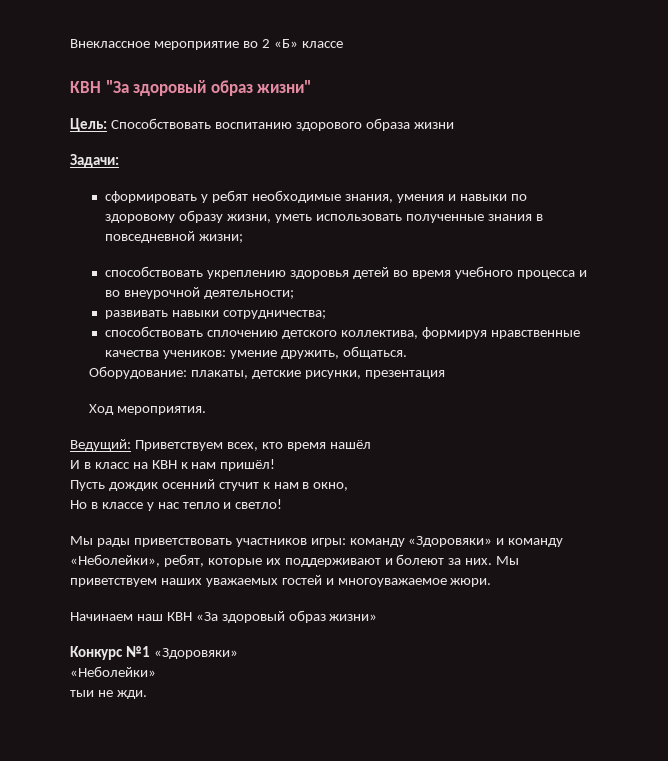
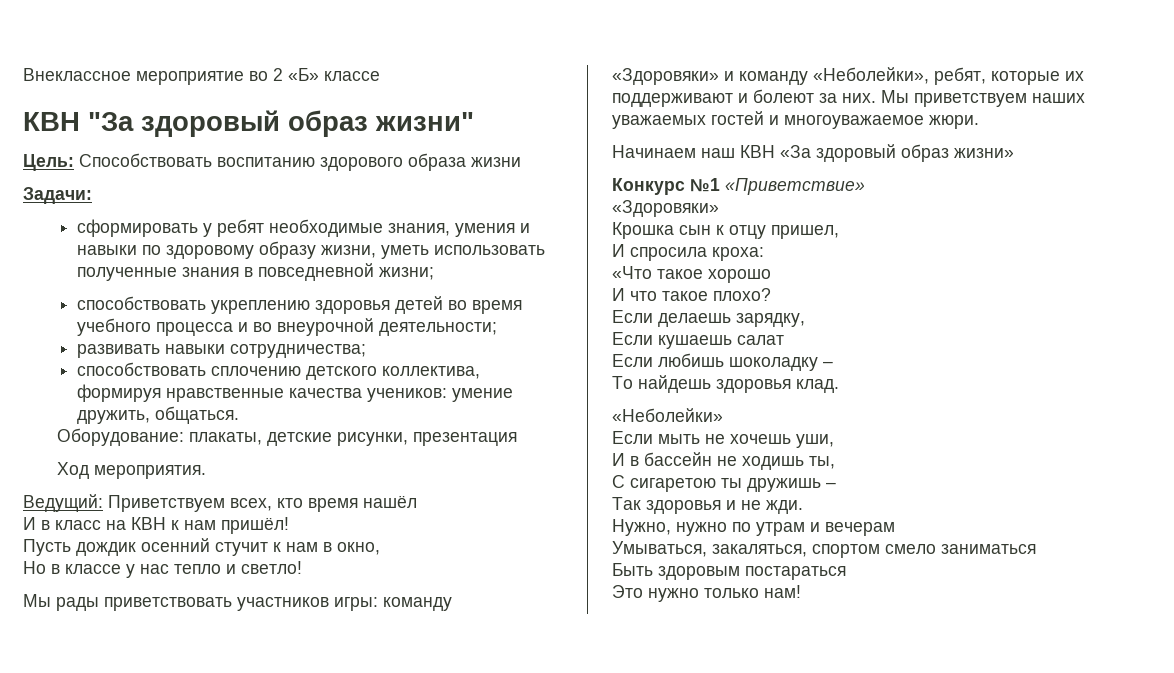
(150, 651) none -> [725,178,865,195] «Приветствие» //
[70,666,156,677] [70,690,147,699] «Неболейки» // тыи не жди. -> [612,222,839,239] [612,244,764,261] [612,266,771,283] [612,288,771,301] [612,310,805,327] [612,332,784,349] [612,353,833,371] [612,375,839,393] [612,408,723,422] [612,431,834,448] [612,452,835,470] [612,475,836,492] [612,497,803,514] [612,519,895,536] [612,541,1036,558] [612,563,846,580] [612,585,801,602] Крошка сын к отцу пришел, // И спросила кроха: // «Что такое хорошо // И что такое плохо? // Если делаешь зарядку, // Если кушаешь салат // Если любишь шоколадку – // То найдешь здоровья клад. // «Неболейки» // Если мыть не хочешь уши, // И в бассейн не ходишь ты, // С сигаретою ты дружишь – // Так здоровья и не жди. // Нужно, нужно по утрам и вечерам // Умываться, закаляться, спортом смело заниматься // Быть здоровым постараться // Это нужно только нам!

